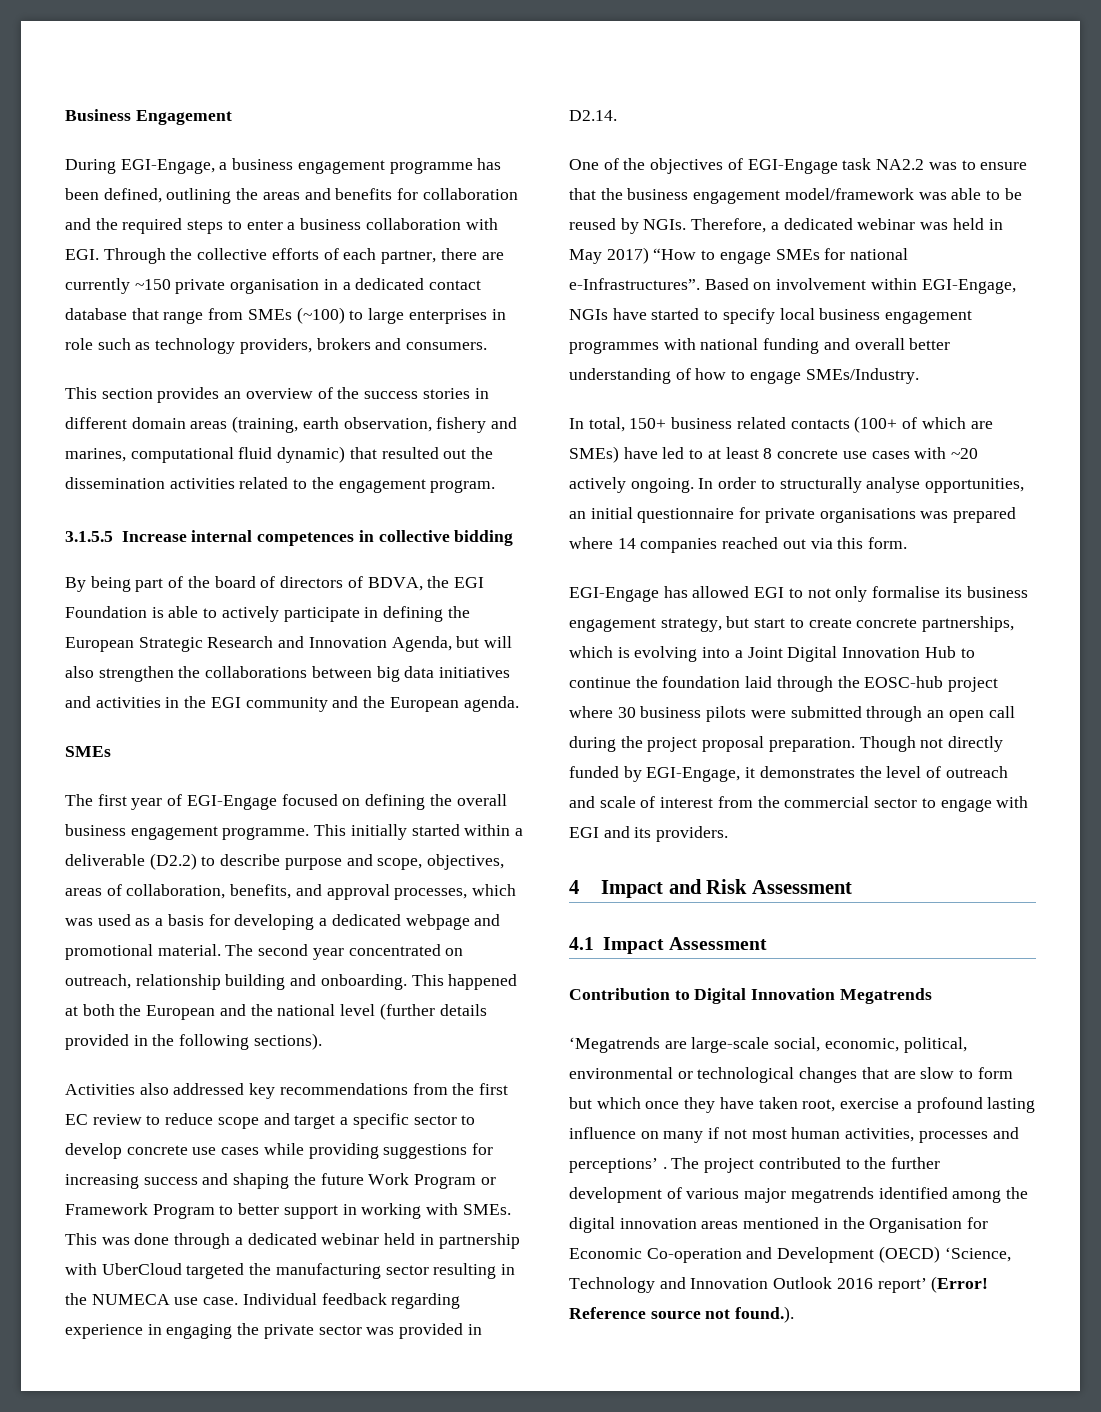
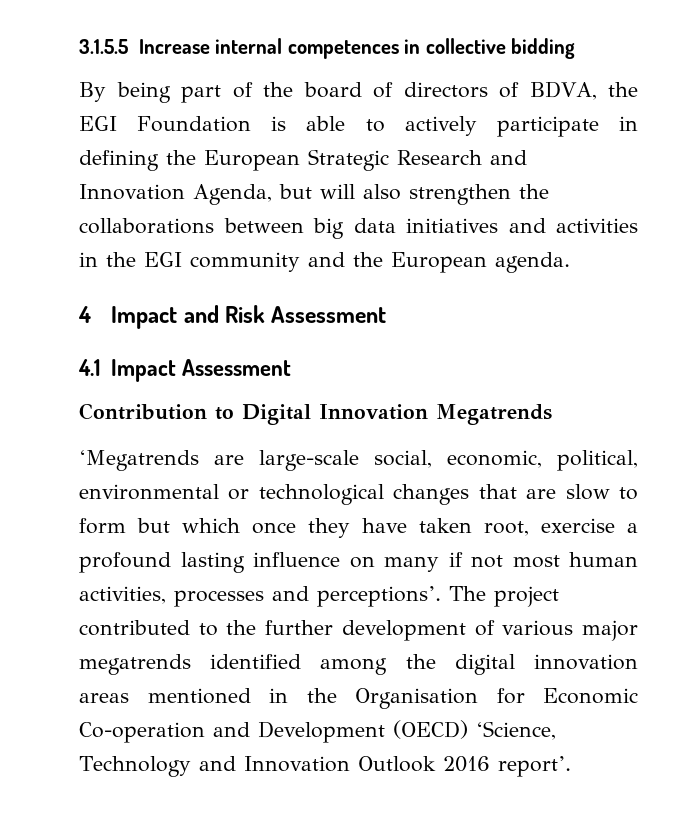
[65,109,232,125] [65,158,502,174] [65,188,518,204] [65,218,498,234] [65,248,504,264] [65,278,482,294] [65,307,506,324] [65,338,488,354] [65,387,489,403] [65,416,518,433] [65,446,494,463] [65,477,496,493] Business Engagement // During EGI-Engage, a business engagement programme has been defined, outlining the areas and benefits for collaboration and the required steps to enter a business collaboration with EGI. Through the collective efforts of each partner, there are currently ~150 private organisation in a dedicated contact database that range from SMEs (~100) to large enterprises in role such as technology providers, brokers and consumers. // This section provides an overview of the success stories in different domain areas (training, earth observation, fishery and marines, computational fluid dynamic) that resulted out the dissemination activities related to the engagement program. // -> (79, 46) none
[65,746,111,757] [65,794,507,810] [65,824,524,840] [65,853,505,870] [65,884,517,900] [65,914,501,930] [65,944,464,960] [65,974,518,990] [65,1003,487,1020] [65,1033,322,1050] [65,1083,509,1099] [65,1113,476,1129] [65,1143,494,1159] [65,1173,496,1189] [65,1203,511,1219] [65,1233,520,1249] [65,1263,516,1279] [65,1293,461,1309] [65,1323,482,1339] [569,110,617,121] [569,158,1028,174] [569,188,1022,204] [569,218,1003,234] [569,247,909,264] [569,278,1016,294] [569,308,973,324] [569,338,951,354] [569,368,919,384] [569,416,993,433] [569,446,978,463] [569,477,1025,493] [569,507,1017,523] [569,537,908,553] [569,586,1028,602] [569,616,1015,632] [569,646,975,662] [569,676,999,692] [569,706,1015,722] [569,736,1004,752] [569,766,1008,782] [569,796,1029,812] [569,826,729,842] // SMEs // The first year of EGI-Engage focused on defining the overall business engagement programme. This initially started within a deliverable (D2.2) to describe purpose and scope, objectives, areas of collaboration, benefits, and approval processes, which was used as a basis for developing a dedicated webpage and promotional material. The second year concentrated on outreach, relationship building and onboarding. This happened at both the European and the national level (further details provided in the following sections). // Activities also addressed key recommendations from the first EC review to reduce scope and target a specific sector to develop concrete use cases while providing suggestions for increasing success and shaping the future Work Program or Framework Program to better support in working with SMEs. This was done through a dedicated webinar held in partnership with UberCloud targeted the manufacturing sector resulting in the NUMECA use case. Individual feedback regarding experience in engaging the private sector was provided in D2.14. // One of the objectives of EGI-Engage task NA2.2 was to ensure that the business engagement model/framework was able to be reused by NGIs. Therefore, a dedicated webinar was held in May 2017) “How to engage SMEs for national e-Infrastructures”. Based on involvement within EGI-Engage, NGIs have started to specify local business engagement programmes with national funding and overall better understanding of how to engage SMEs/Industry. // In total, 150+ business related contacts (100+ of which are SMEs) have led to at least 8 concrete use cases with ~20 actively ongoing. In order to structurally analyse opportunities, an initial questionnaire for private organisations was prepared where 14 companies reached out via this form. // EGI-Engage has allowed EGI to not only formalise its business engagement strategy, but start to create concrete partnerships, which is evolving into a Joint Digital Innovation Hub to continue the foundation laid through the EOSC-hub project where 30 business pilots were submitted through an open call during the project proposal preparation. Though not directly funded by EGI-Engage, it demonstrates the level of outreach and scale of interest from the commercial sector to engage with EGI and its providers. -> (570, 262) none
[569,1158,667,1173] perceptions’ . -> [317,586,441,607] perceptions’.
[877,1276,989,1293] [569,1306,795,1323] report’ (Error! Reference source not found.). -> [497,756,571,777] report’.

